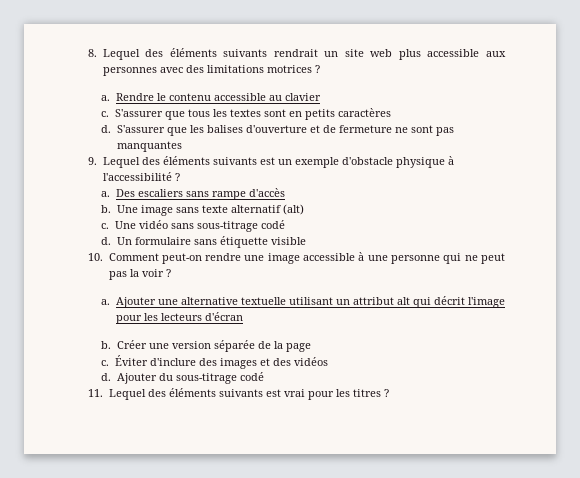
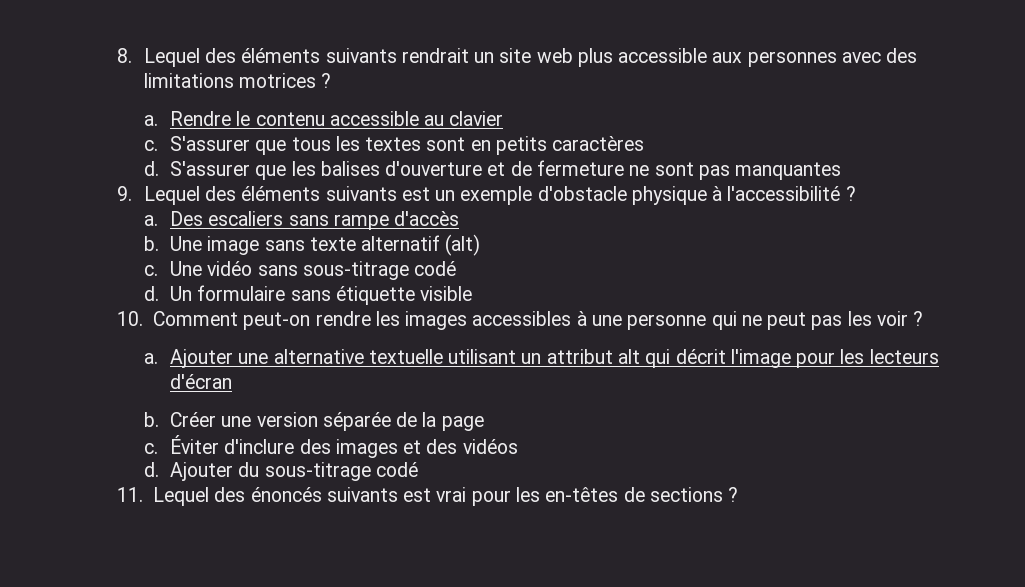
[244,253,356,264] une image accessible -> [375,311,572,330] les images accessibles
[129,269,139,277] la -> [847,311,872,326] les
[168,388,216,397] éléments -> [250,487,322,502] énoncés
[352,389,381,397] titres -> [545,487,723,502] en-têtes de sections

